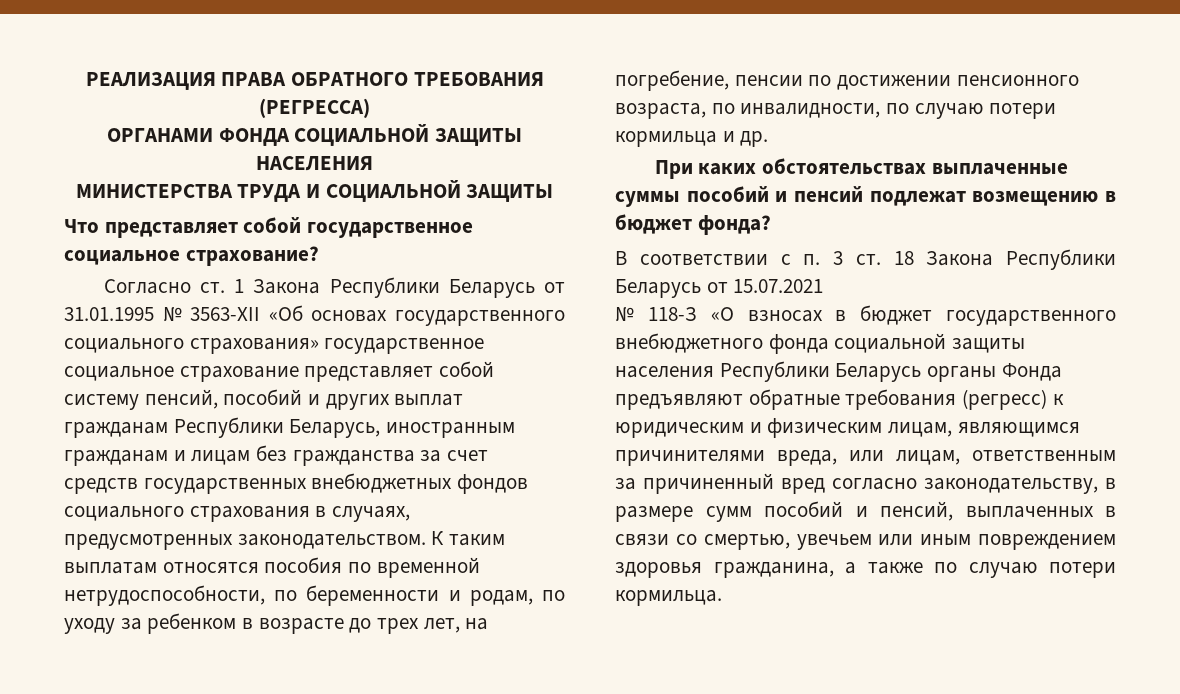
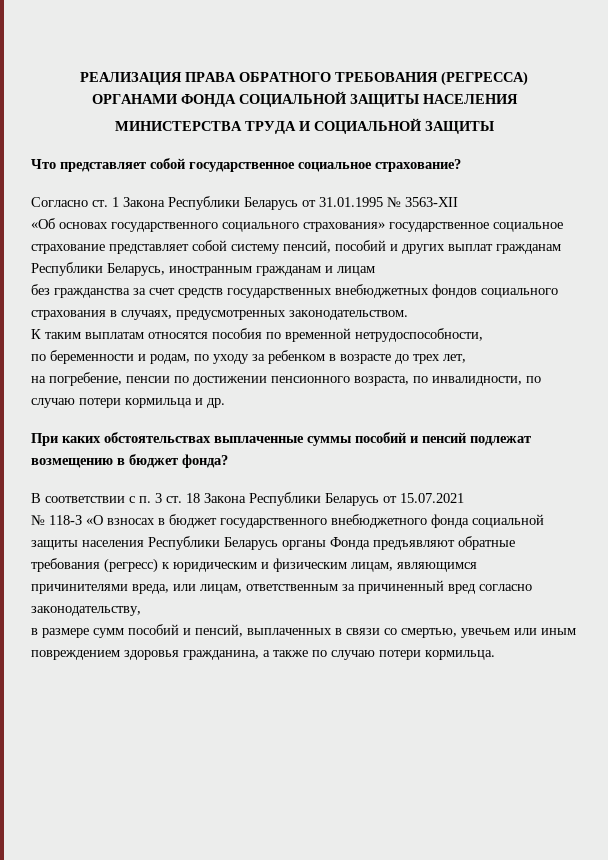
(261, 314) none -> (458, 202) //
(251, 457) none -> (375, 271) //
(426, 541) none -> (408, 315) //
(265, 595) none -> (483, 335) //
(460, 625) none -> (466, 358) //
(1098, 486) none -> (141, 611) //

